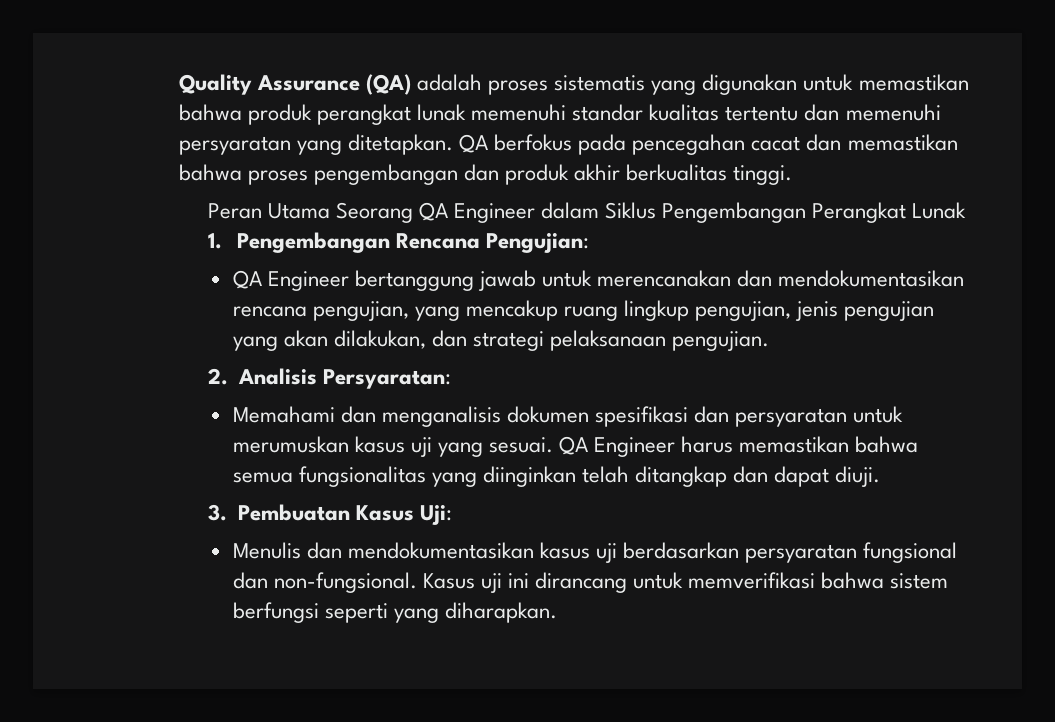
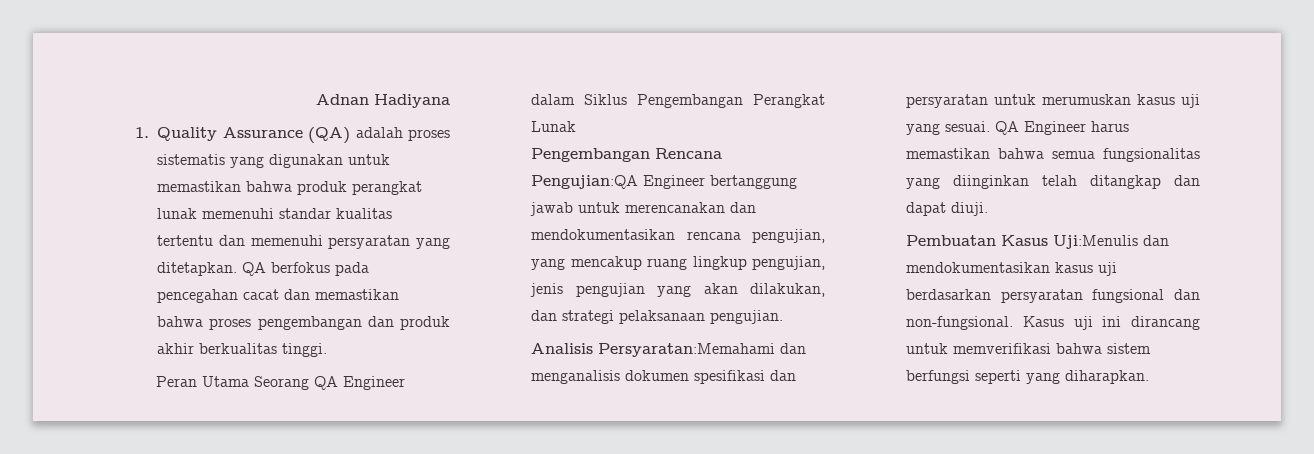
(178, 84) none -> [316,94,450,108] [135,127,150,138] Adnan Hadiyana // 1.
[207,233,222,249] 1. -> (577, 126) none
[485,233,589,253] [232,270,262,289] Pengujian: // QA -> [531,175,639,189] Pengujian:QA
[207,368,452,389] [232,406,335,423] 2. Analisis Persyaratan: // Memahami -> [531,343,776,357] Analisis Persyaratan:Memahami
[207,504,227,521] 3. -> (989, 209) none
[420,505,453,525] [232,542,301,559] Uji: // Menulis -> [1053,235,1139,249] Uji:Menulis

